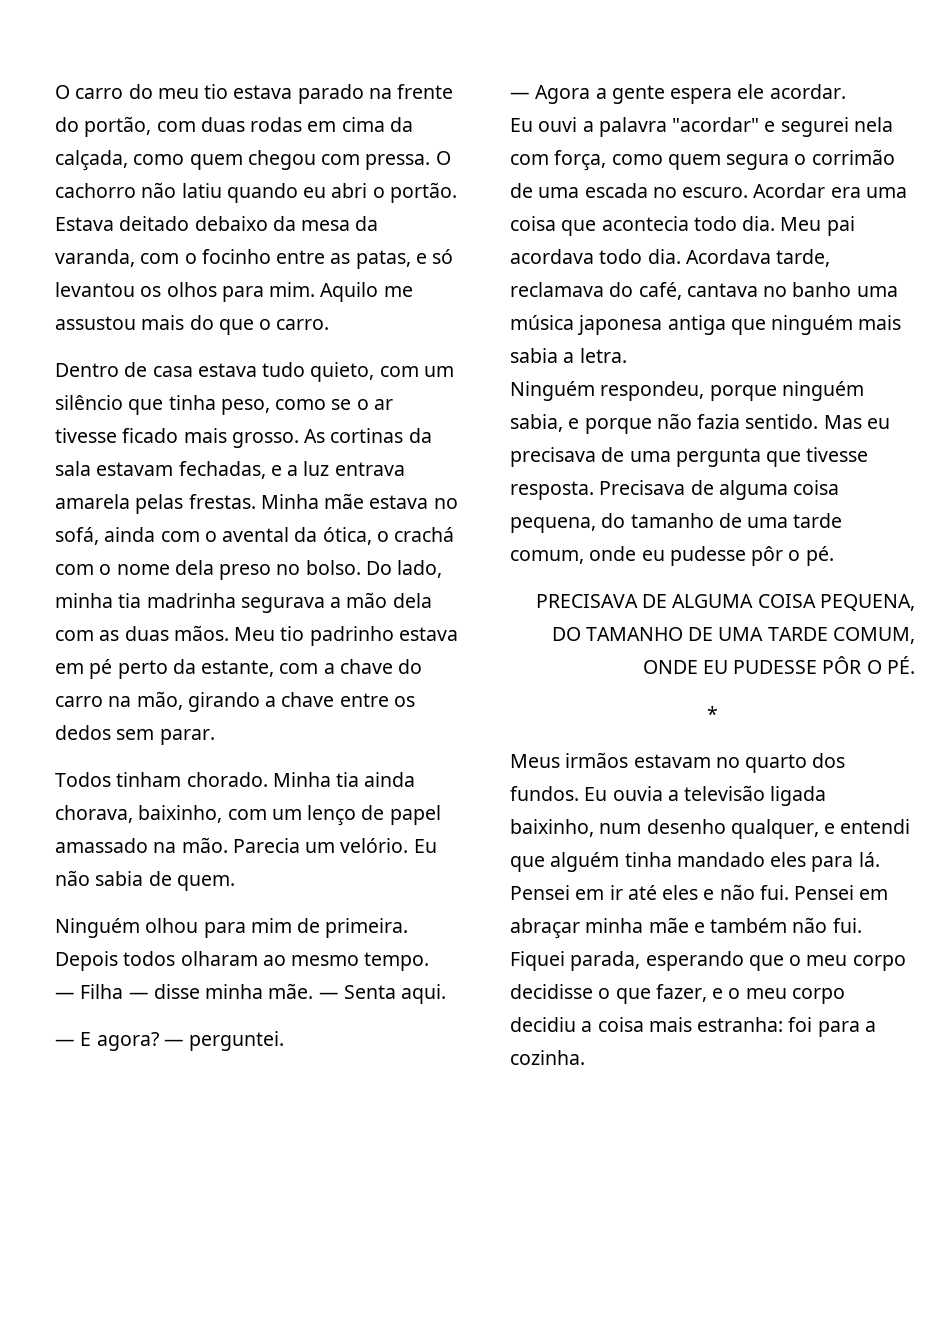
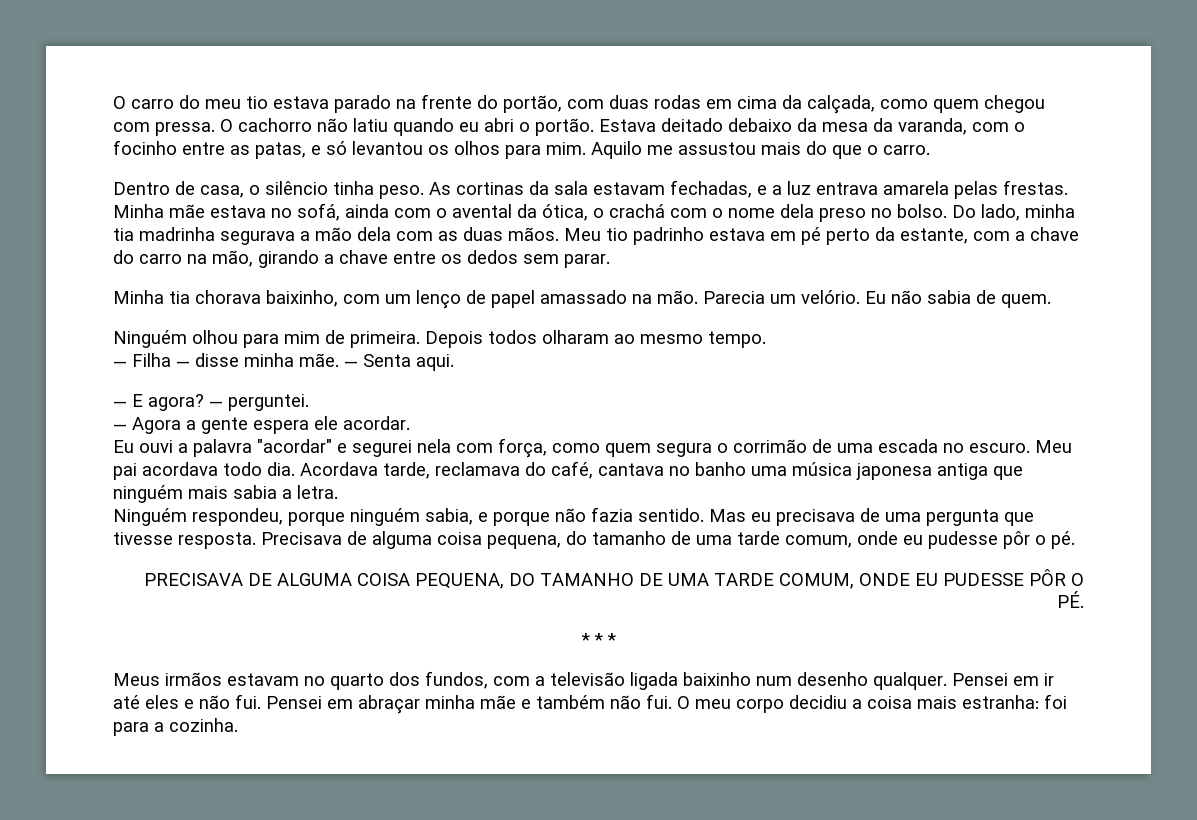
[152,362,454,382] [55,395,393,415] [55,428,299,448] casa estava tudo quieto, com um silêncio que tinha peso, como se o ar tivesse ficado mais grosso. -> [200,181,424,199] casa, o silêncio tinha peso.
[55,772,416,787] [55,805,133,823] Todos tinham chorado. Minha tia ainda chorava, -> [113,290,261,304] Minha tia chorava
[753,183,907,198] [510,216,776,236] Acordar era uma coisa que acontecia todo dia. -> (1030, 448) none
(718, 713) none -> [593,633,616,646] * *
[510,786,663,801] fundos. Eu ouvia -> [425,671,530,689] fundos, com
[510,819,594,837] baixinho, -> [683,672,751,686] baixinho
[730,819,911,839] [510,852,880,872] qualquer, e entendi que alguém tinha mandado eles para lá. -> [873,672,947,690] qualquer.
[510,951,906,971] [510,984,741,1004] Fiquei parada, esperando que o meu corpo decidisse o que fazer, e o -> [677,696,690,709] O

